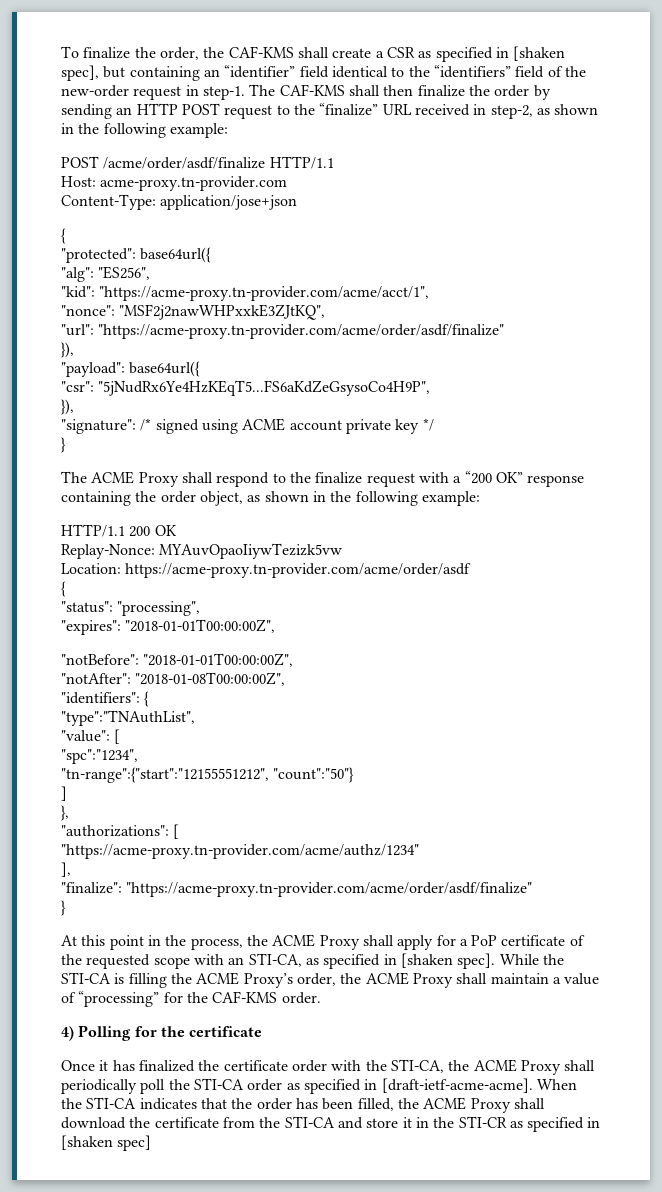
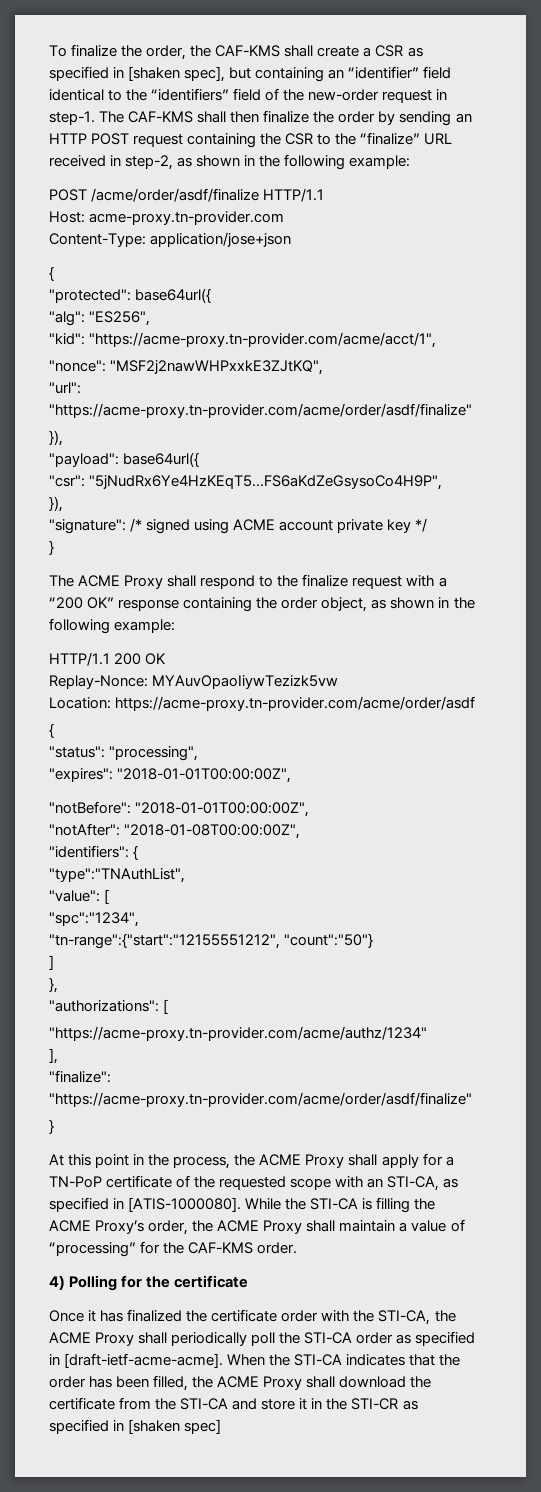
(273, 112) none -> [187,133,314,148] containing the CSR
[471,935,498,946] PoP -> [49,1176,102,1188] TN-PoP
[400,953,496,969] [shaken spec]. -> [128,1197,242,1212] [ATIS-1000080].

